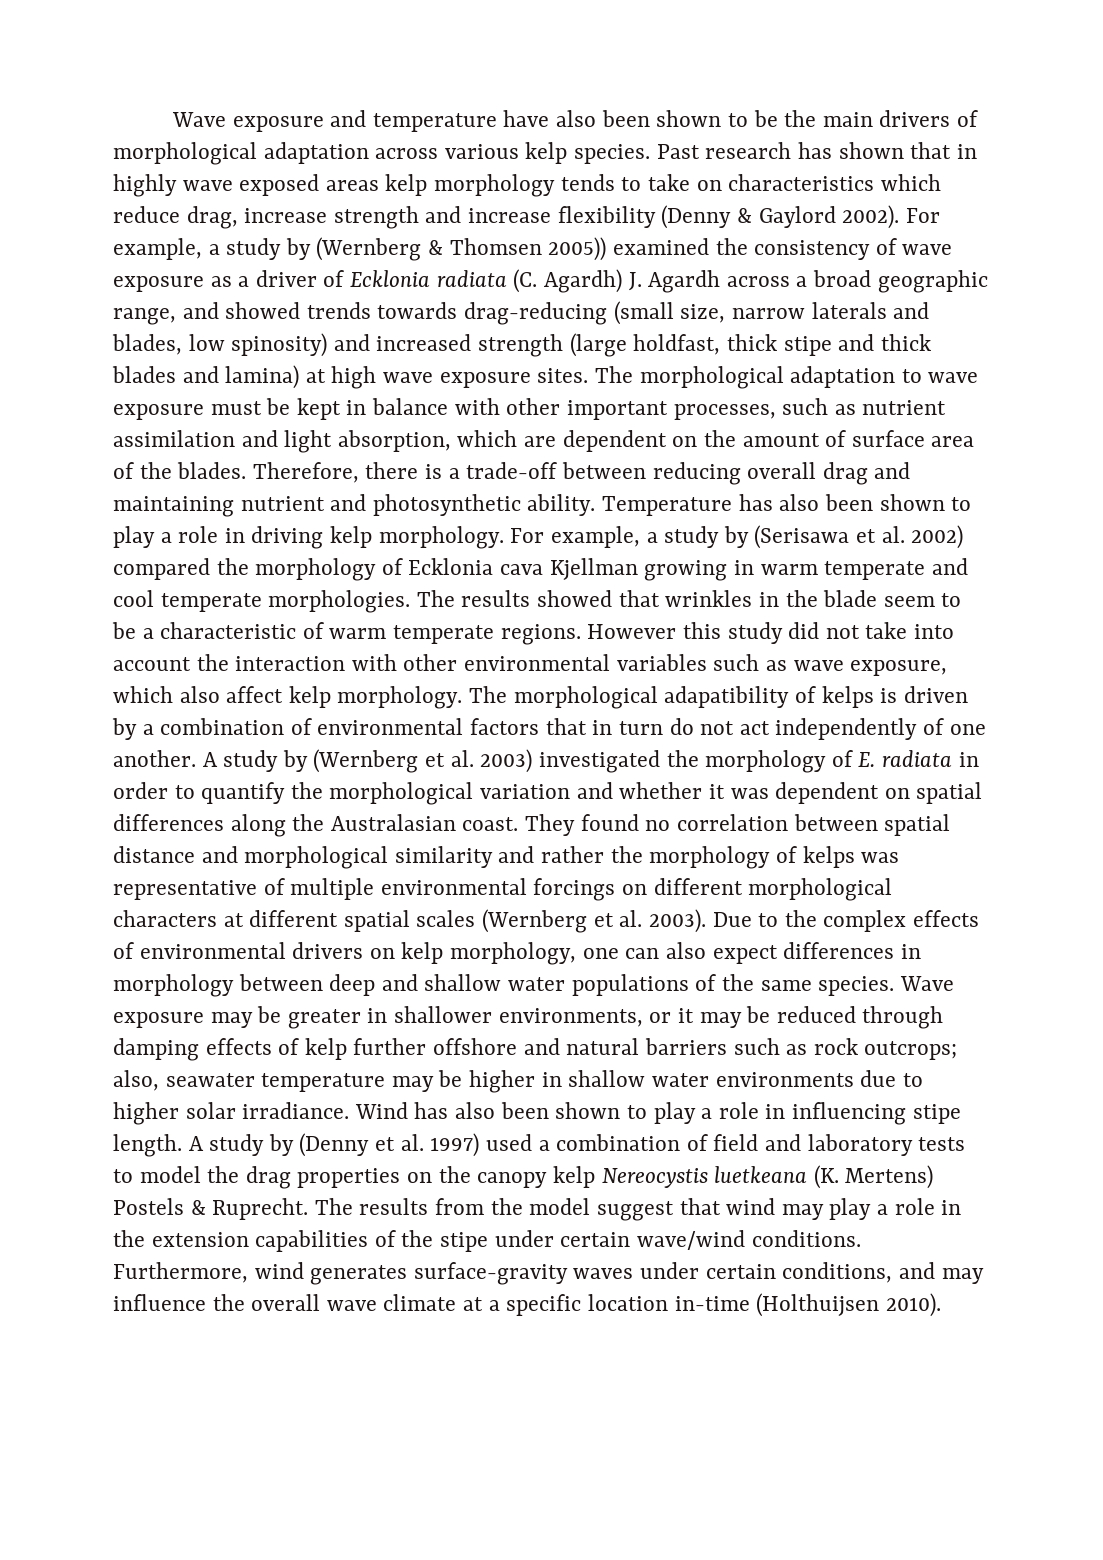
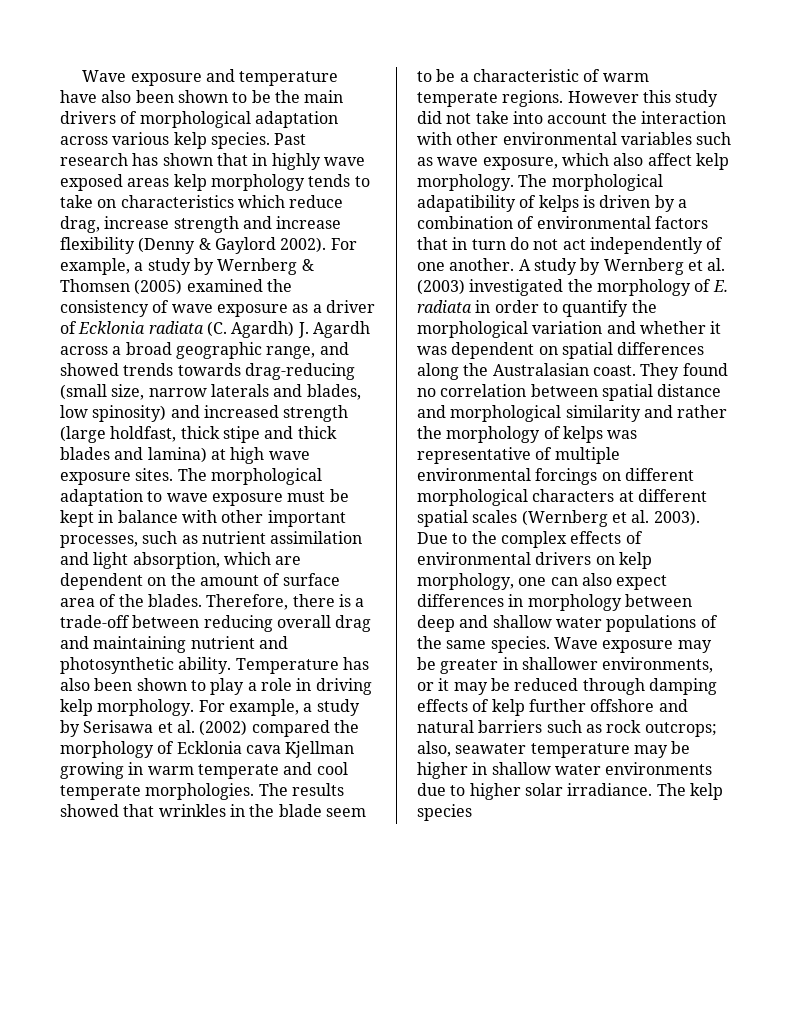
[316,237,422,261] (Wernberg -> [217,258,298,275] Wernberg
[548,237,607,261] 2005)) -> [134,279,183,295] (2005)
[754,525,964,549] (Serisawa et al. 2002) -> [83,720,248,736] Serisawa et al. (2002)
[313,749,533,773] (Wernberg et al. 2003) -> [603,258,726,275] [417,279,465,295] Wernberg et al. (2003)
[354,1102,961,1125] [113,1133,966,1157] [113,1165,934,1189] [113,1198,962,1221] [113,1230,861,1252] [113,1262,984,1285] [113,1293,941,1317] Wind has also been shown to play a role in influencing stipe length. A study by (Denny et al. 1997) used a combination of field and laboratory tests to model the drag properties on the canopy kelp Nereocystis luetkeana (K. Mertens) Postels & Ruprecht. The results from the model suggest that wind may play a role in the extension capabilities of the stipe under certain wave/wind conditions. Furthermore, wind generates surface-gravity waves under certain conditions, and may influence the overall wave climate at a specific location in-time (Holthuijsen 2010). -> [656,783,723,800] [417,804,472,821] The kelp species

